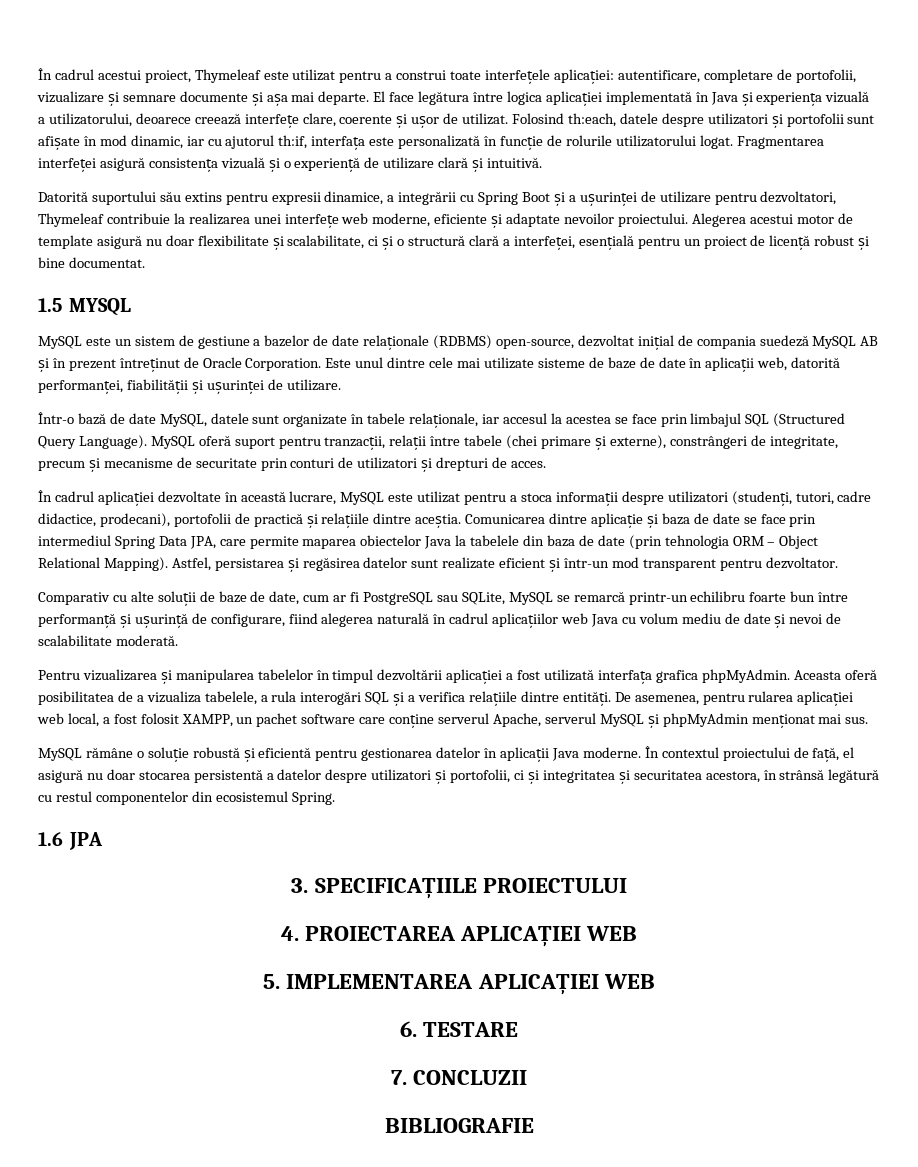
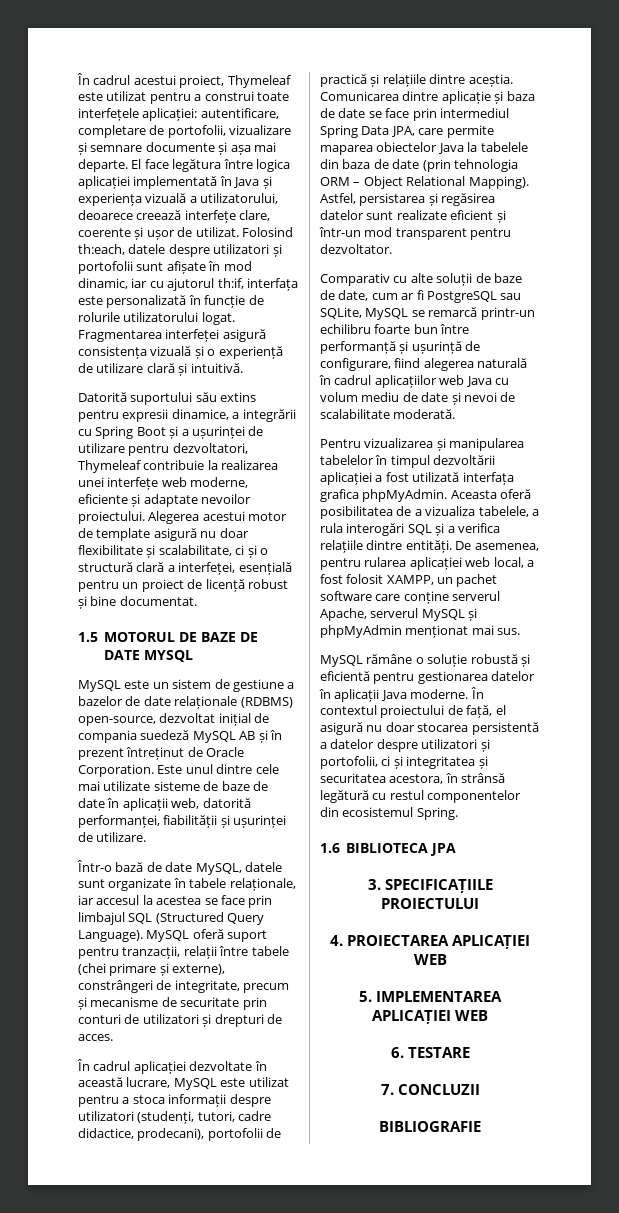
(62, 305) none -> [104,632,259,642] [104,650,141,660] MOTORUL DE BAZE DE DATE
(63, 839) none -> [346,843,429,853] BIBLIOTECA

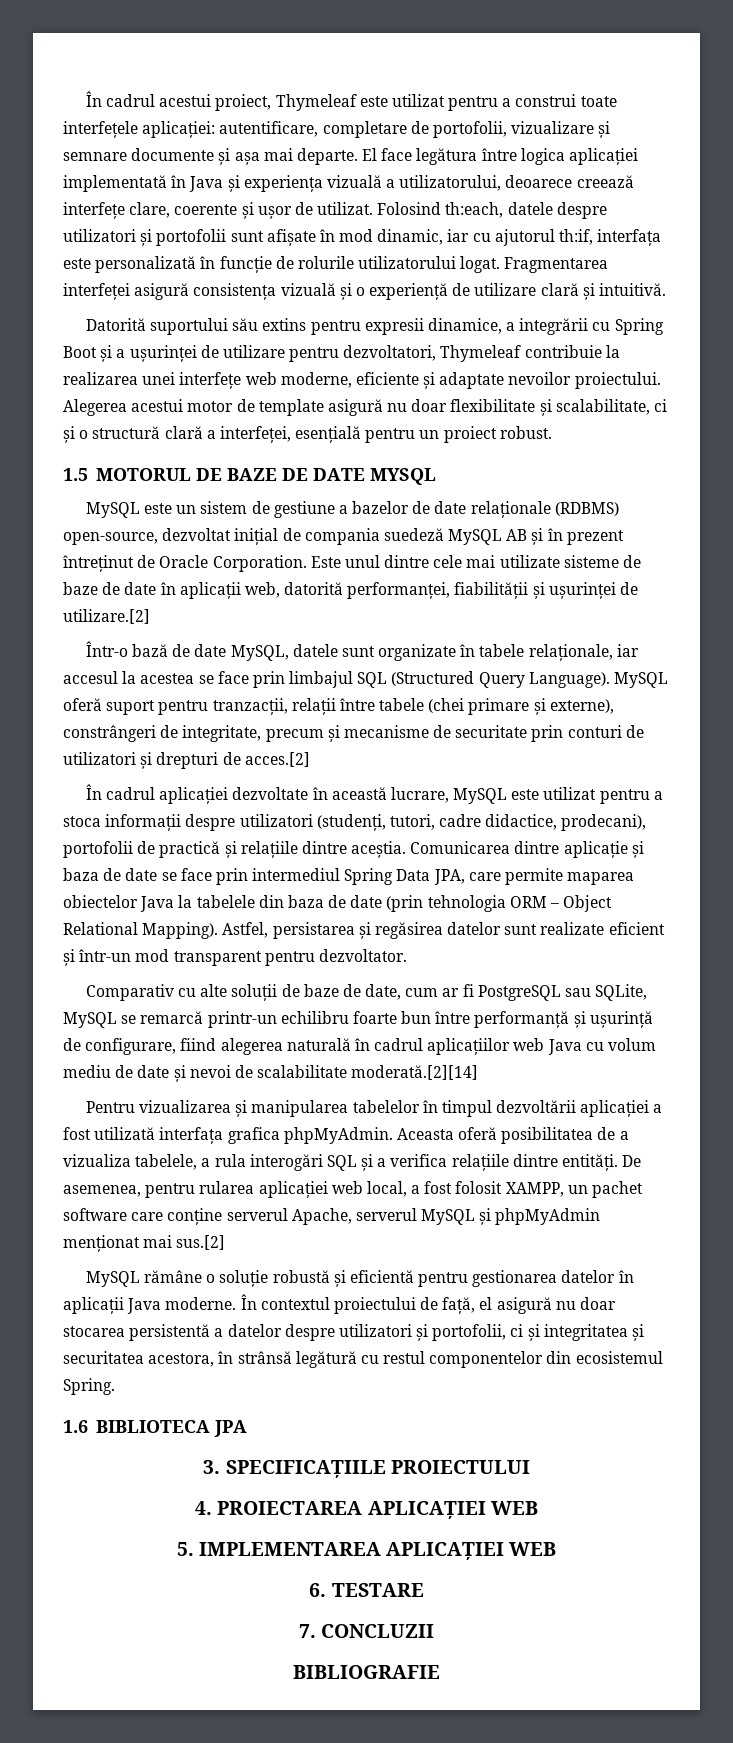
[187,579,288,592] [78,596,197,609] de licență robust și bine documentat. -> [499,426,552,439] robust.
[96,832,147,842] utilizare. -> [63,609,150,624] utilizare.[2]
[78,1034,113,1041] acces. -> [244,752,310,767] acces.[2]
[393,409,456,419] moderată. -> [351,1065,479,1080] moderată.[2][14]
[497,628,521,635] sus. -> [176,1235,226,1250] sus.[2]

